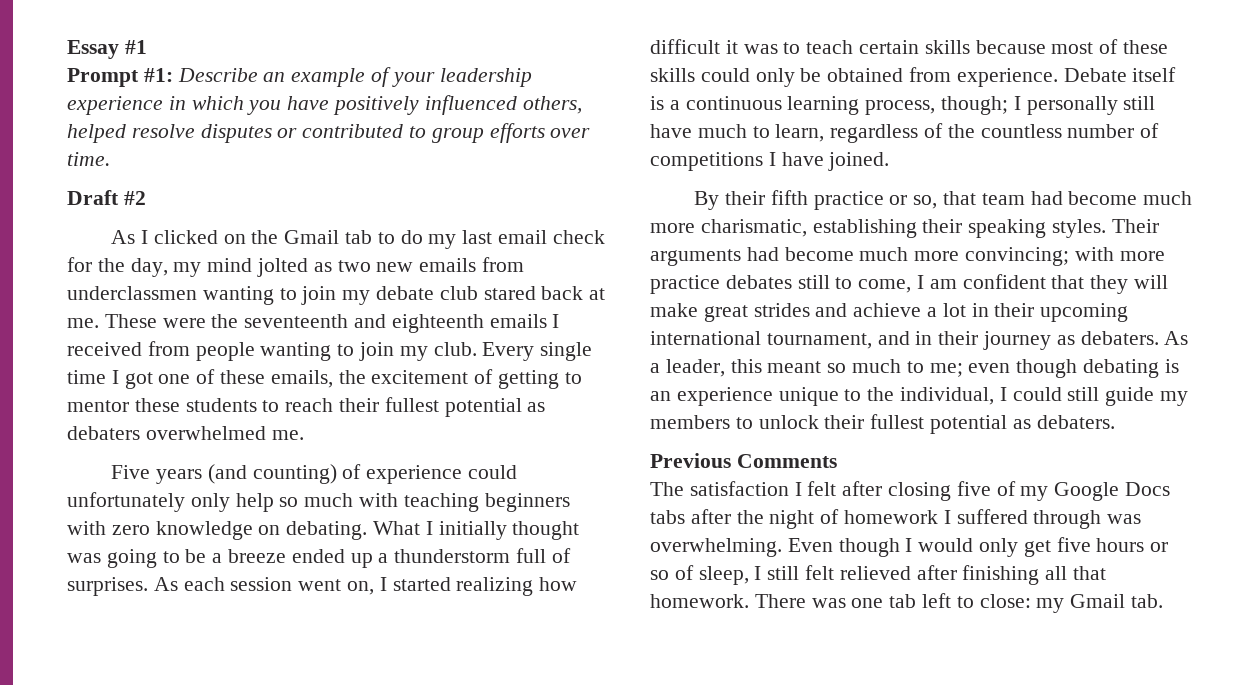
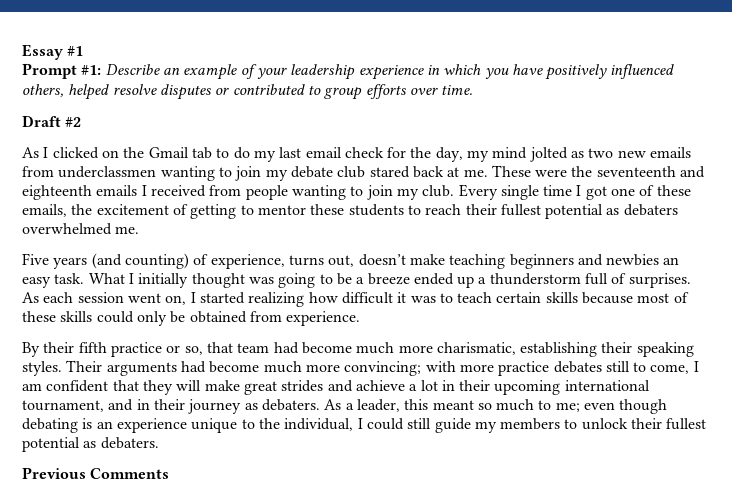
[366,465,517,484] [67,492,570,512] [67,521,368,540] experience could unfortunately only help so much with teaching beginners with zero knowledge on debating. -> [210,254,680,269] [22,273,85,288] experience, turns out, doesn’t make teaching beginners and newbies an easy task.
[1063,67,1177,82] [650,96,1156,115] [650,123,1160,143] [650,152,890,171] Debate itself is a continuous learning process, though; I personally still have much to learn, regardless of the countless number of competitions I have joined. -> (361, 318) none
[650,481,1171,501] [650,509,1142,529] [650,537,1169,557] [650,565,1107,585] [650,593,1164,613] // The satisfaction I felt after closing five of my Google Docs tabs after the night of homework I suffered through was overwhelming. Even though I would only get five hours or so of sleep, I still felt relieved after finishing all that homework. There was one tab left to close: my Gmail tab. -> (170, 473) none

